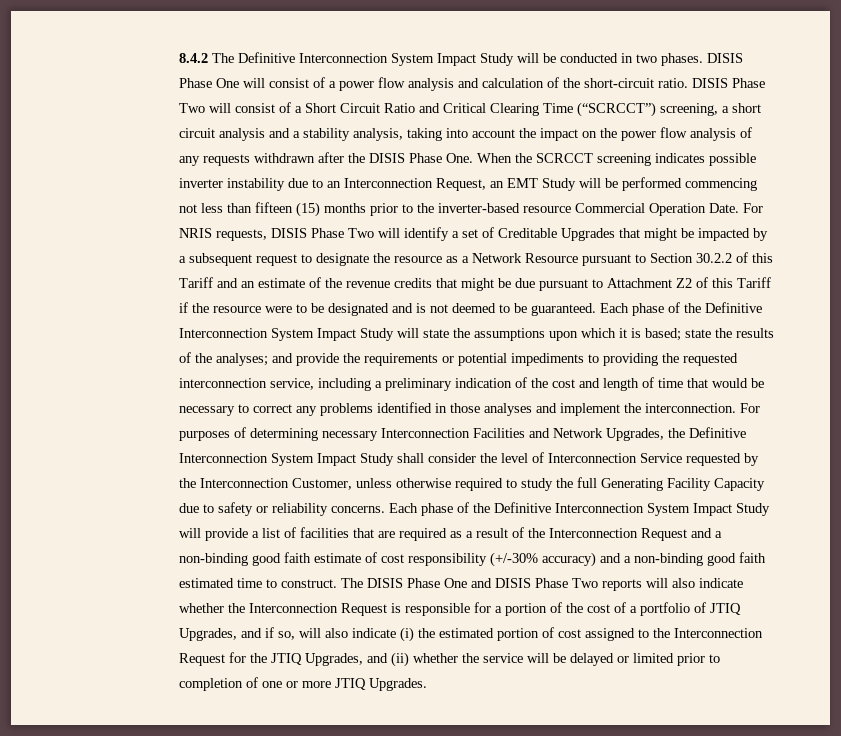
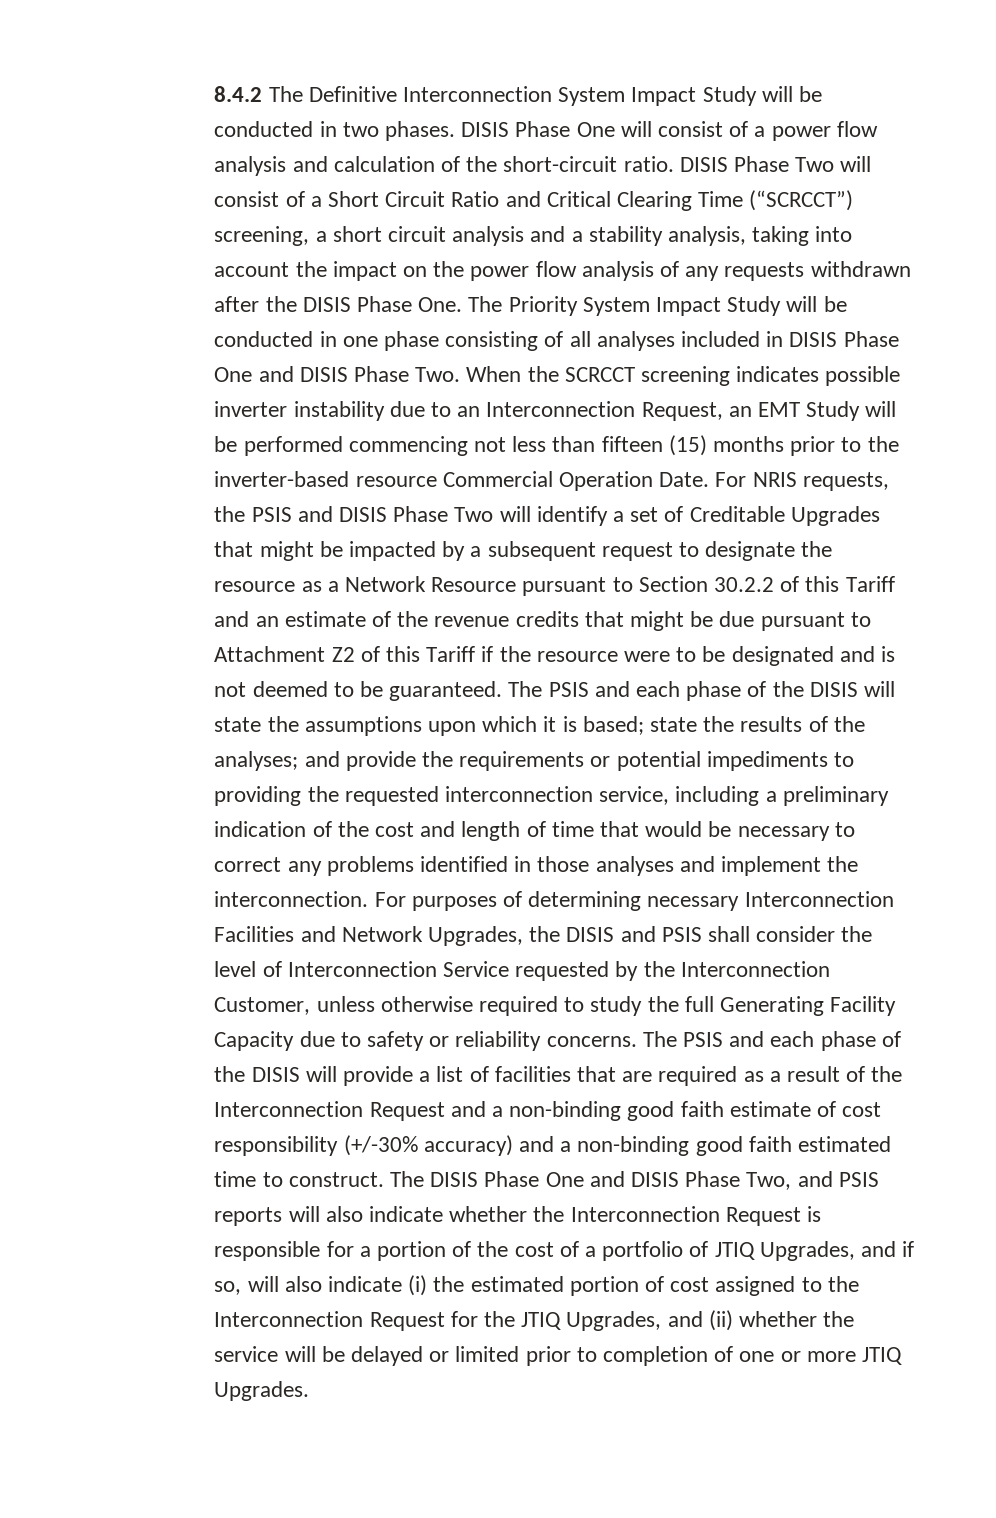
(474, 158) none -> [468,296,847,316] [214,331,899,351] [214,366,461,382] The Priority System Impact Study will be conducted in one phase consisting of all analyses included in DISIS Phase One and DISIS Phase Two.
(268, 235) none -> [214,506,333,522] the PSIS and
[600,302,763,316] [179,328,395,341] Each phase of the Definitive Interconnection System Impact Study -> [508,681,858,701] The PSIS and each phase of the DISIS
[689,427,747,438] [179,453,395,466] Definitive Interconnection System Impact Study -> [566,926,702,942] DISIS and PSIS
[389,502,771,516] Each phase of the Definitive Interconnection System Impact Study -> [642,1031,901,1051] [214,1066,300,1082] The PSIS and each phase of the DISIS
[572,578,599,588] Two -> [746,1171,879,1190] Two, and PSIS

